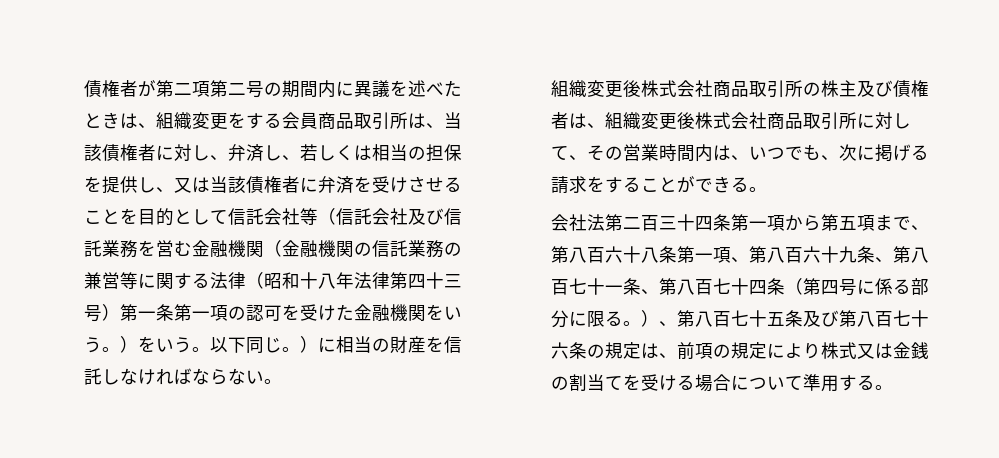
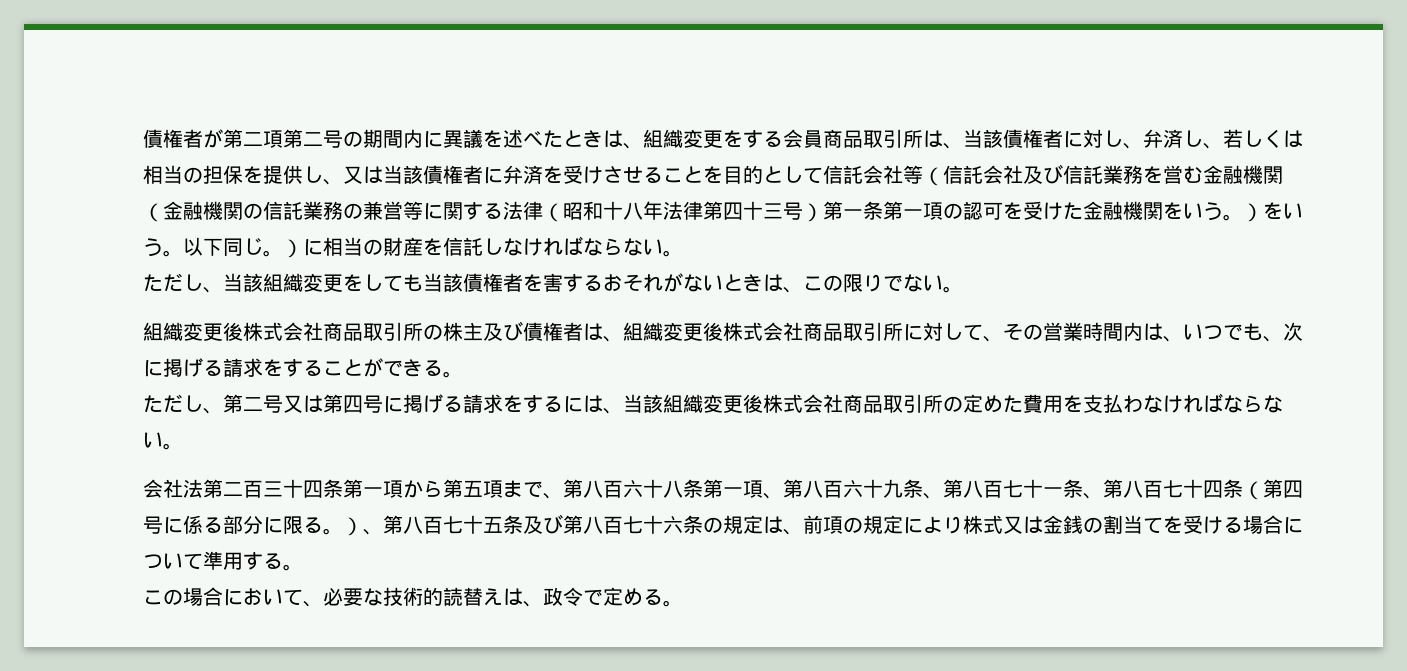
(282, 381) none -> [142,273,963,293] // ただし、当該組織変更をしても当該債権者を害するおそれがないときは、この限りでない。
(767, 189) none -> [142,393,1283,414] [142,432,183,450] // ただし、第二号又は第四号に掲げる請求をするには、当該組織変更後株式会社商品取引所の定めた費用を支払わなければならない。
(893, 387) none -> [142,587,683,607] // この場合において、必要な技術的読替えは、政令で定める。

